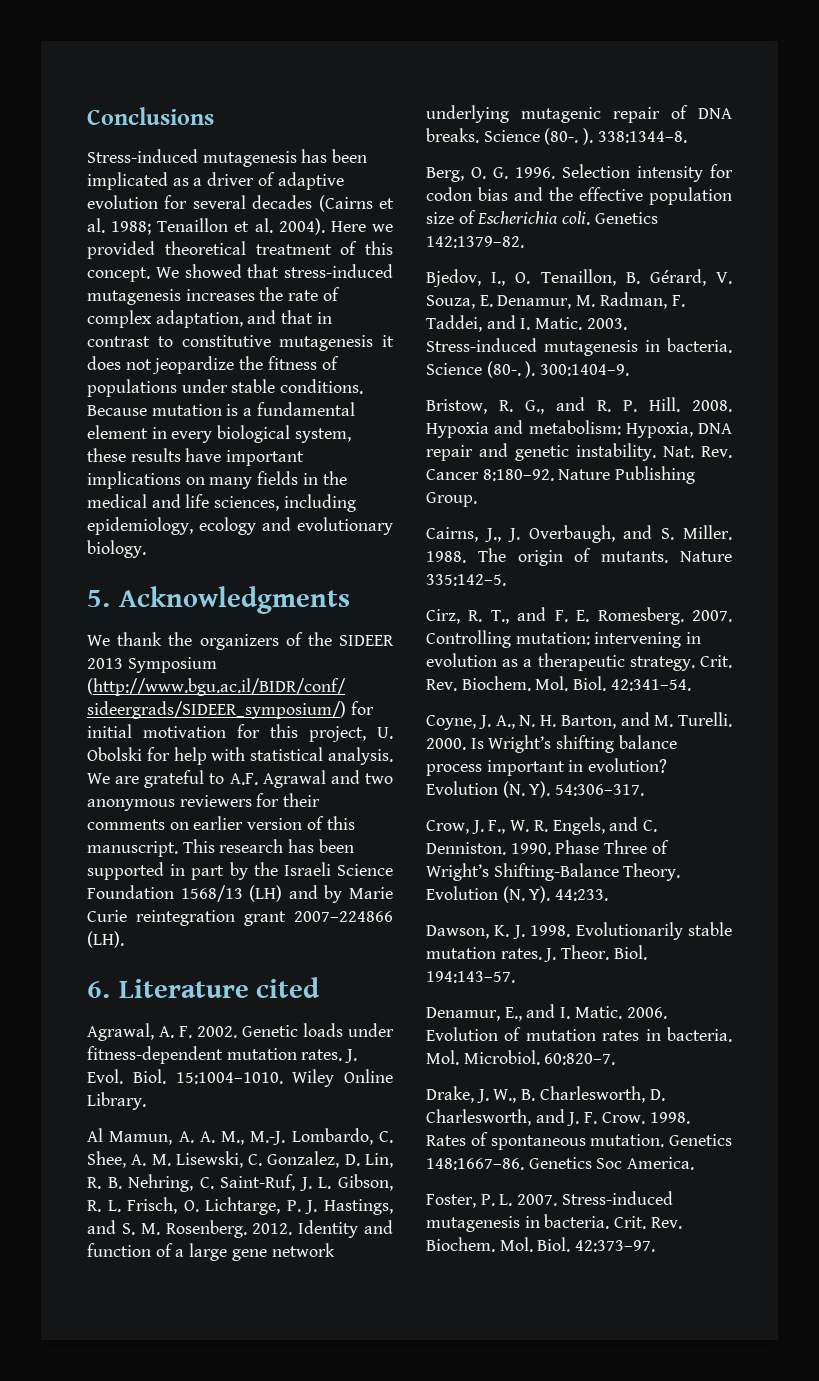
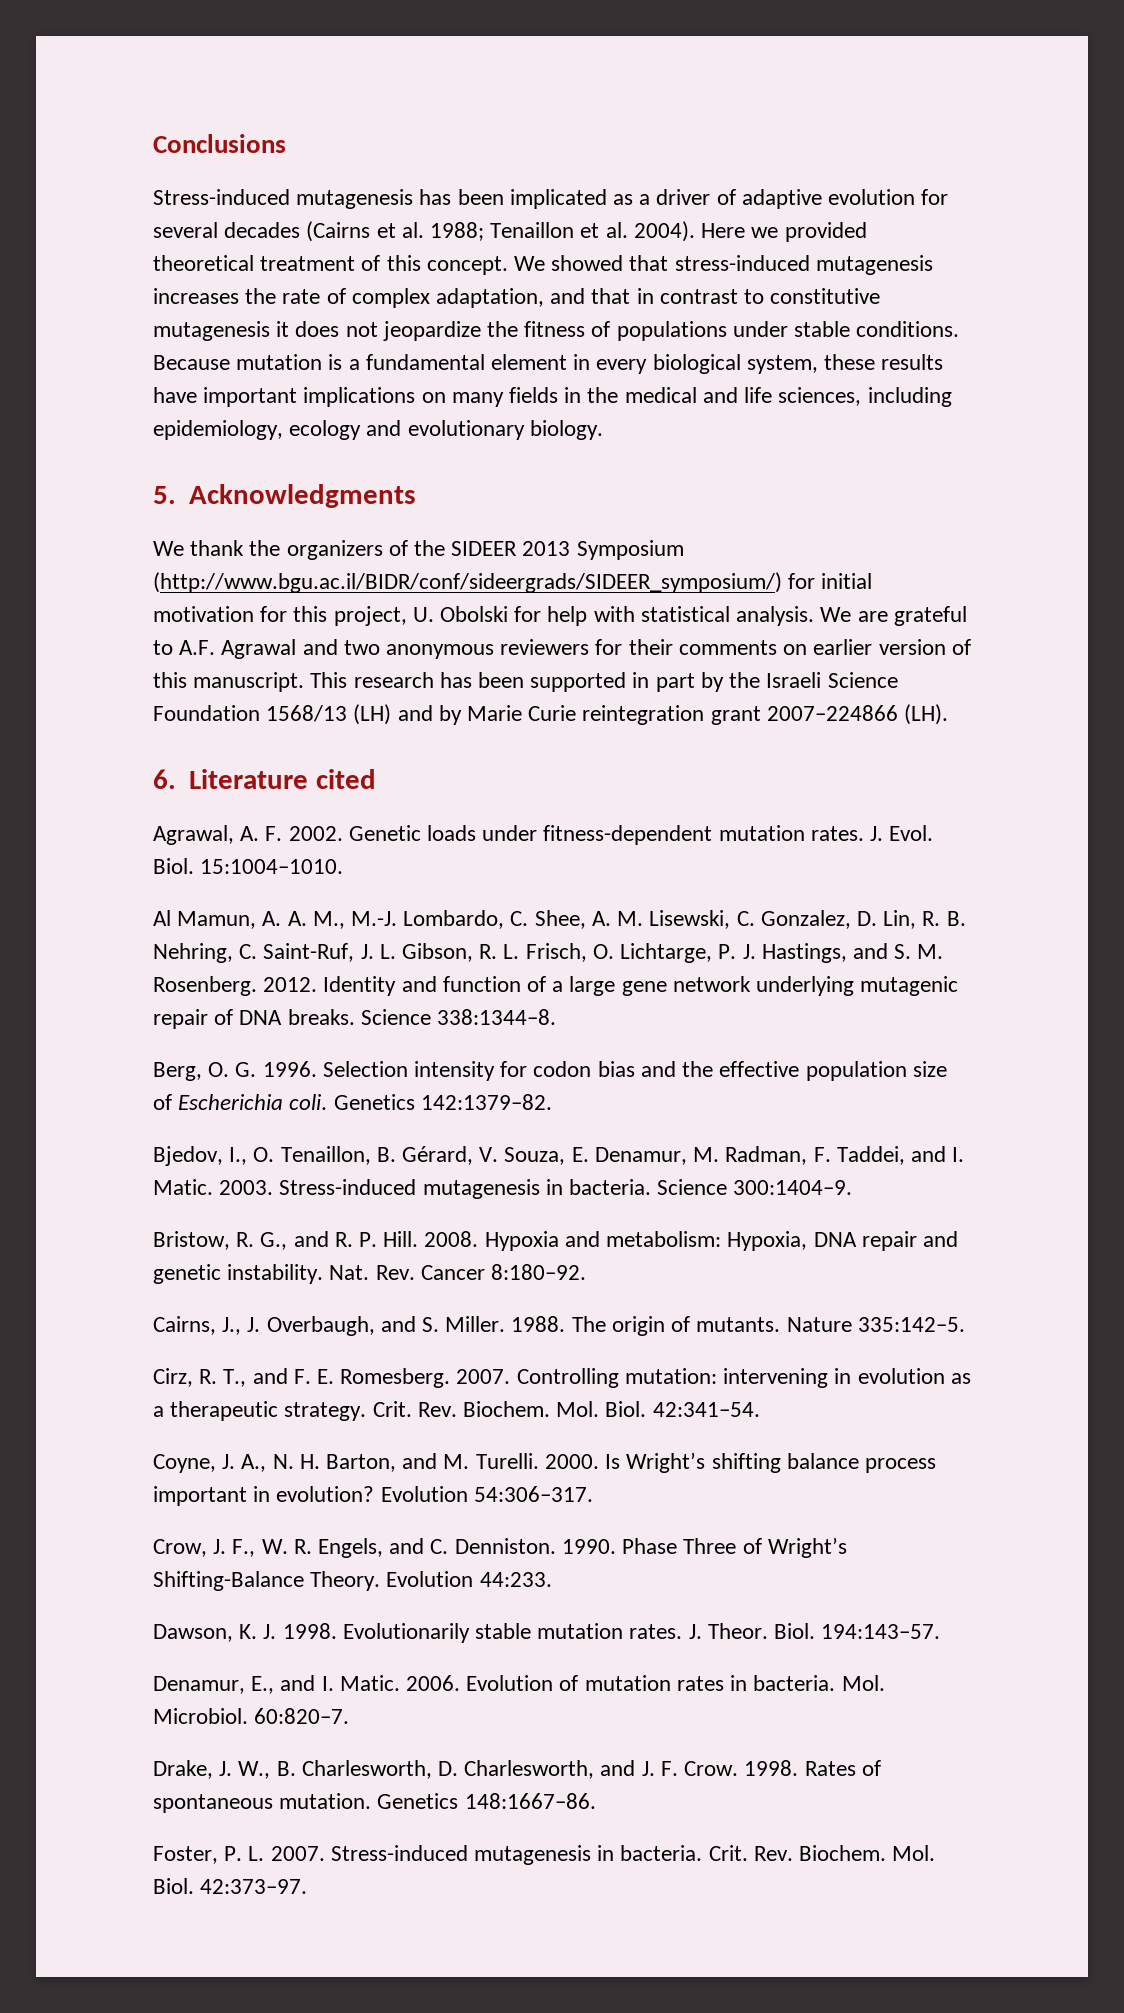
[292,1069,393,1087] [87,1092,146,1110] Wiley Online Library. -> (344, 866) none
[544,128,594,145] (80-. ). -> (431, 1017) none
[486,361,536,378] (80-. ). -> (728, 1187) none
[558,466,696,484] [426,492,477,507] Nature Publishing Group. -> (587, 1272) none
[502,781,551,798] (N. Y). -> (468, 1494) none
[502,886,551,903] (N. Y). -> (474, 1579) none
[528,1157,695,1170] Genetics Soc America. -> (596, 1801) none

